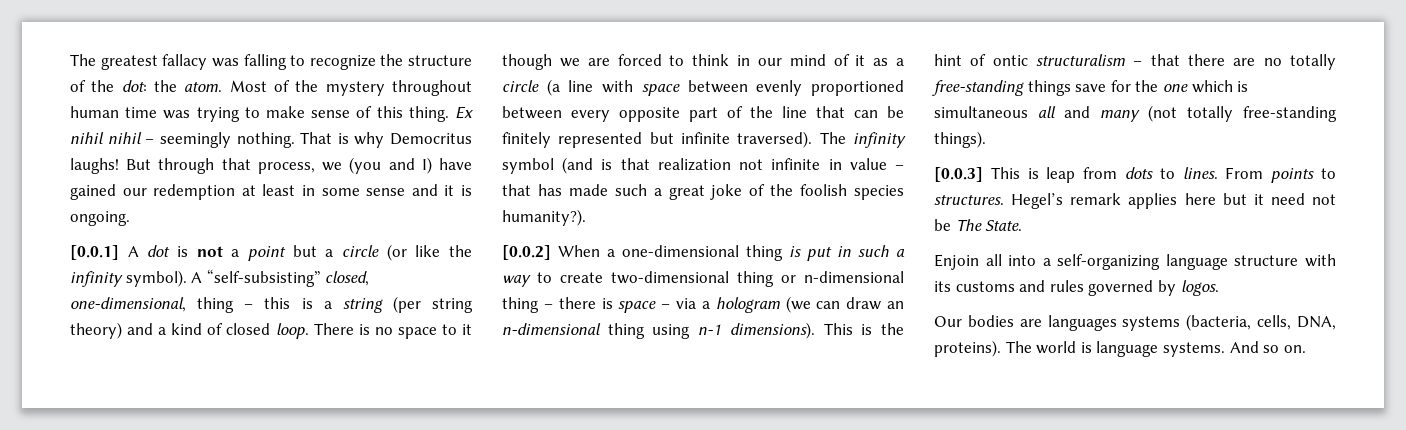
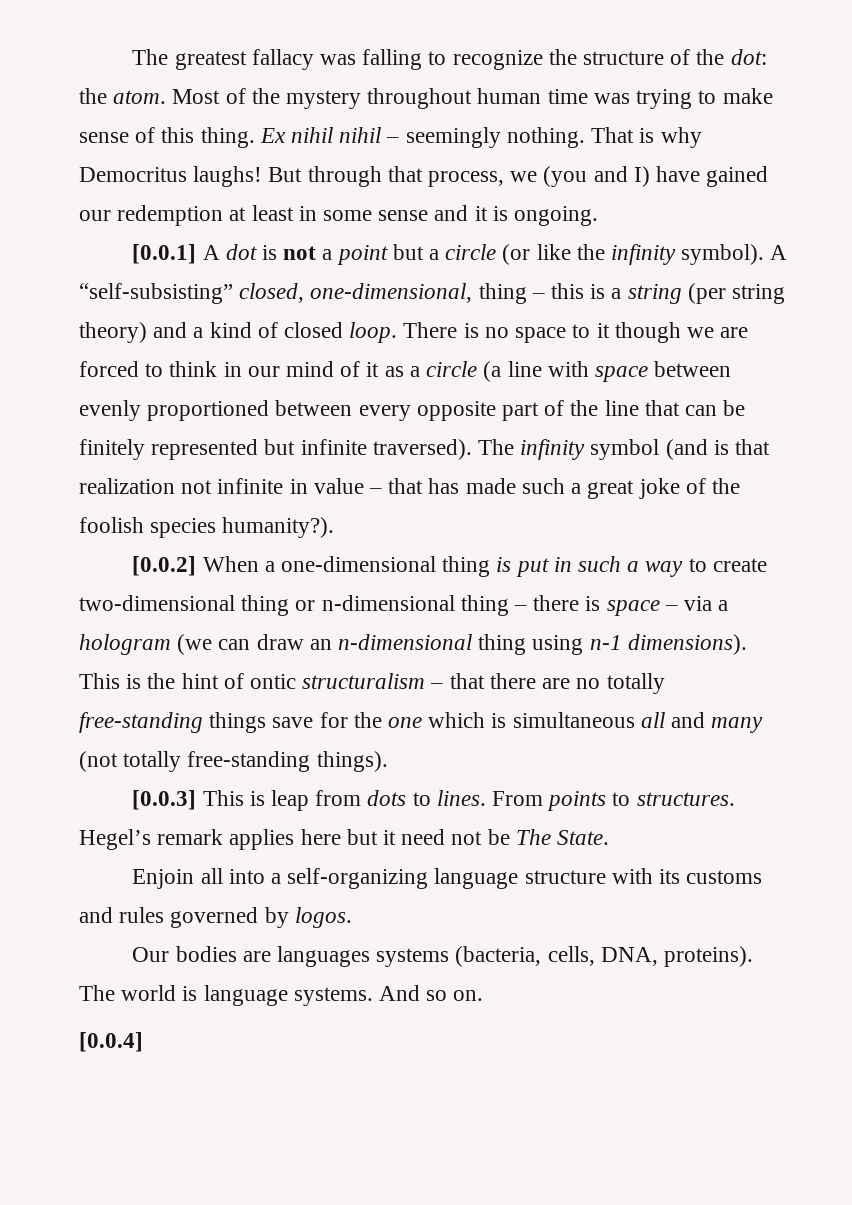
(1306, 349) none -> [79,1032,143,1052] // [0.0.4]

